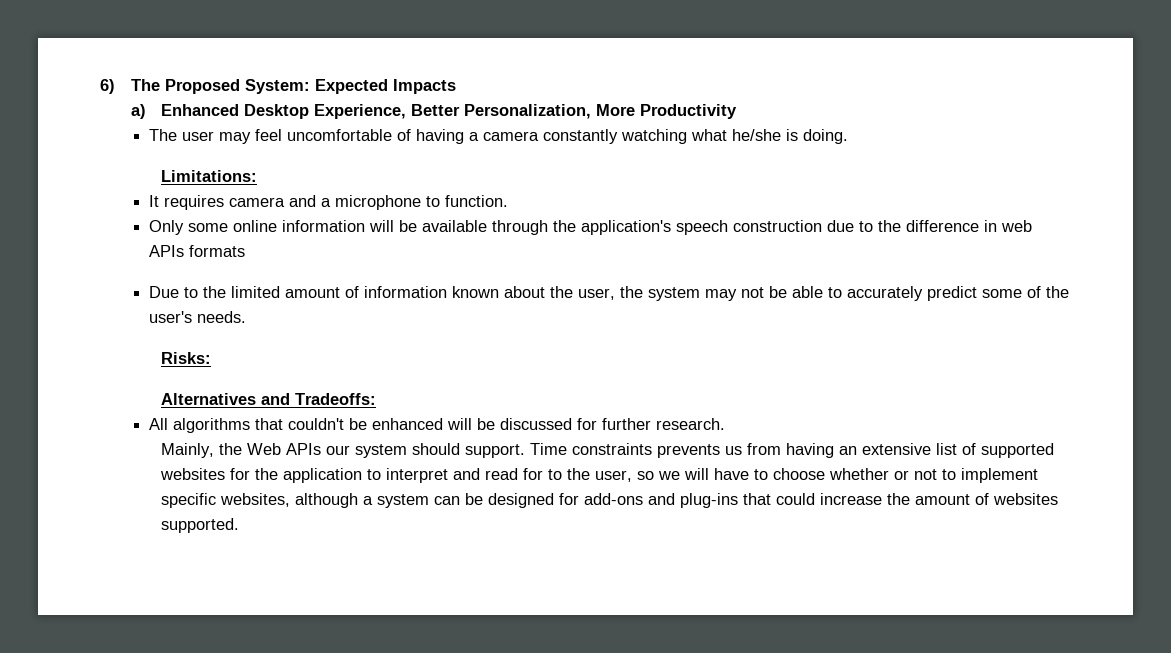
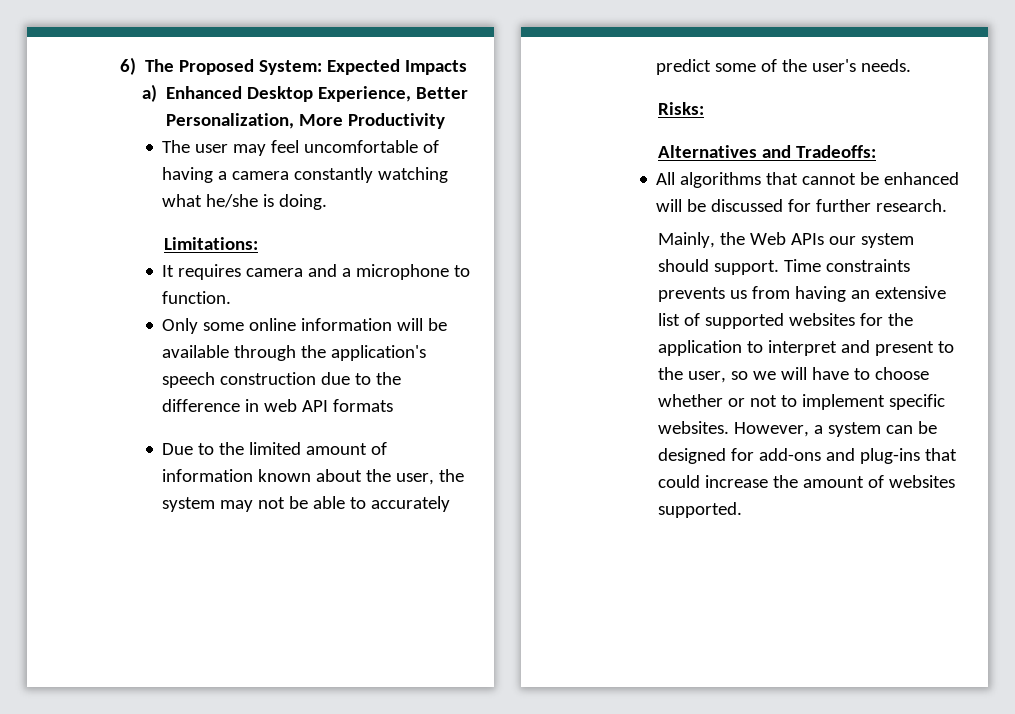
[148,245,184,257] APIs -> [302,400,329,412] API
[287,418,344,430] couldn't -> [802,173,857,185] cannot
[485,468,544,480] read for -> [875,341,935,356] present
[220,493,359,508] websites, although -> [658,421,810,437] websites. However,

